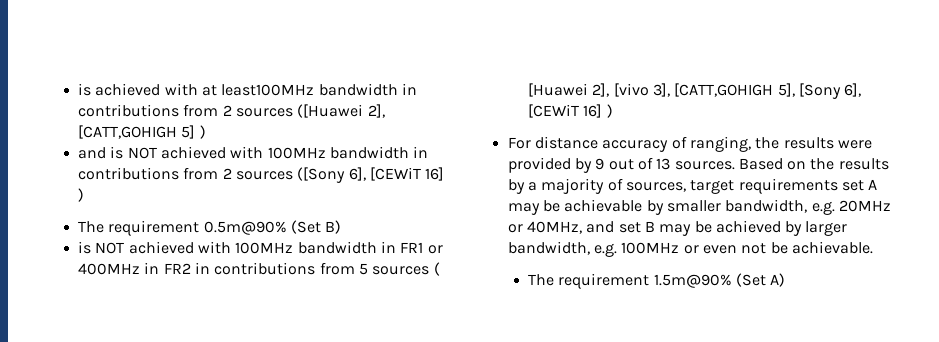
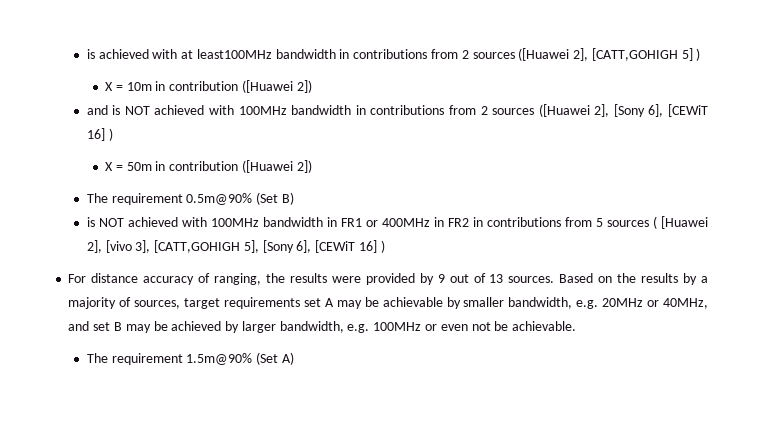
(206, 132) none -> [105,80,312,93] // X = 10m in contribution ([Huawei 2])
[297,167,445,183] [77,188,84,202] ([Sony 6], [CEWiT 16] ) -> [538,104,708,117] [86,128,113,141] [105,160,312,173] ([Huawei 2], [Sony 6], [CEWiT 16] ) // X = 50m in contribution ([Huawei 2])

